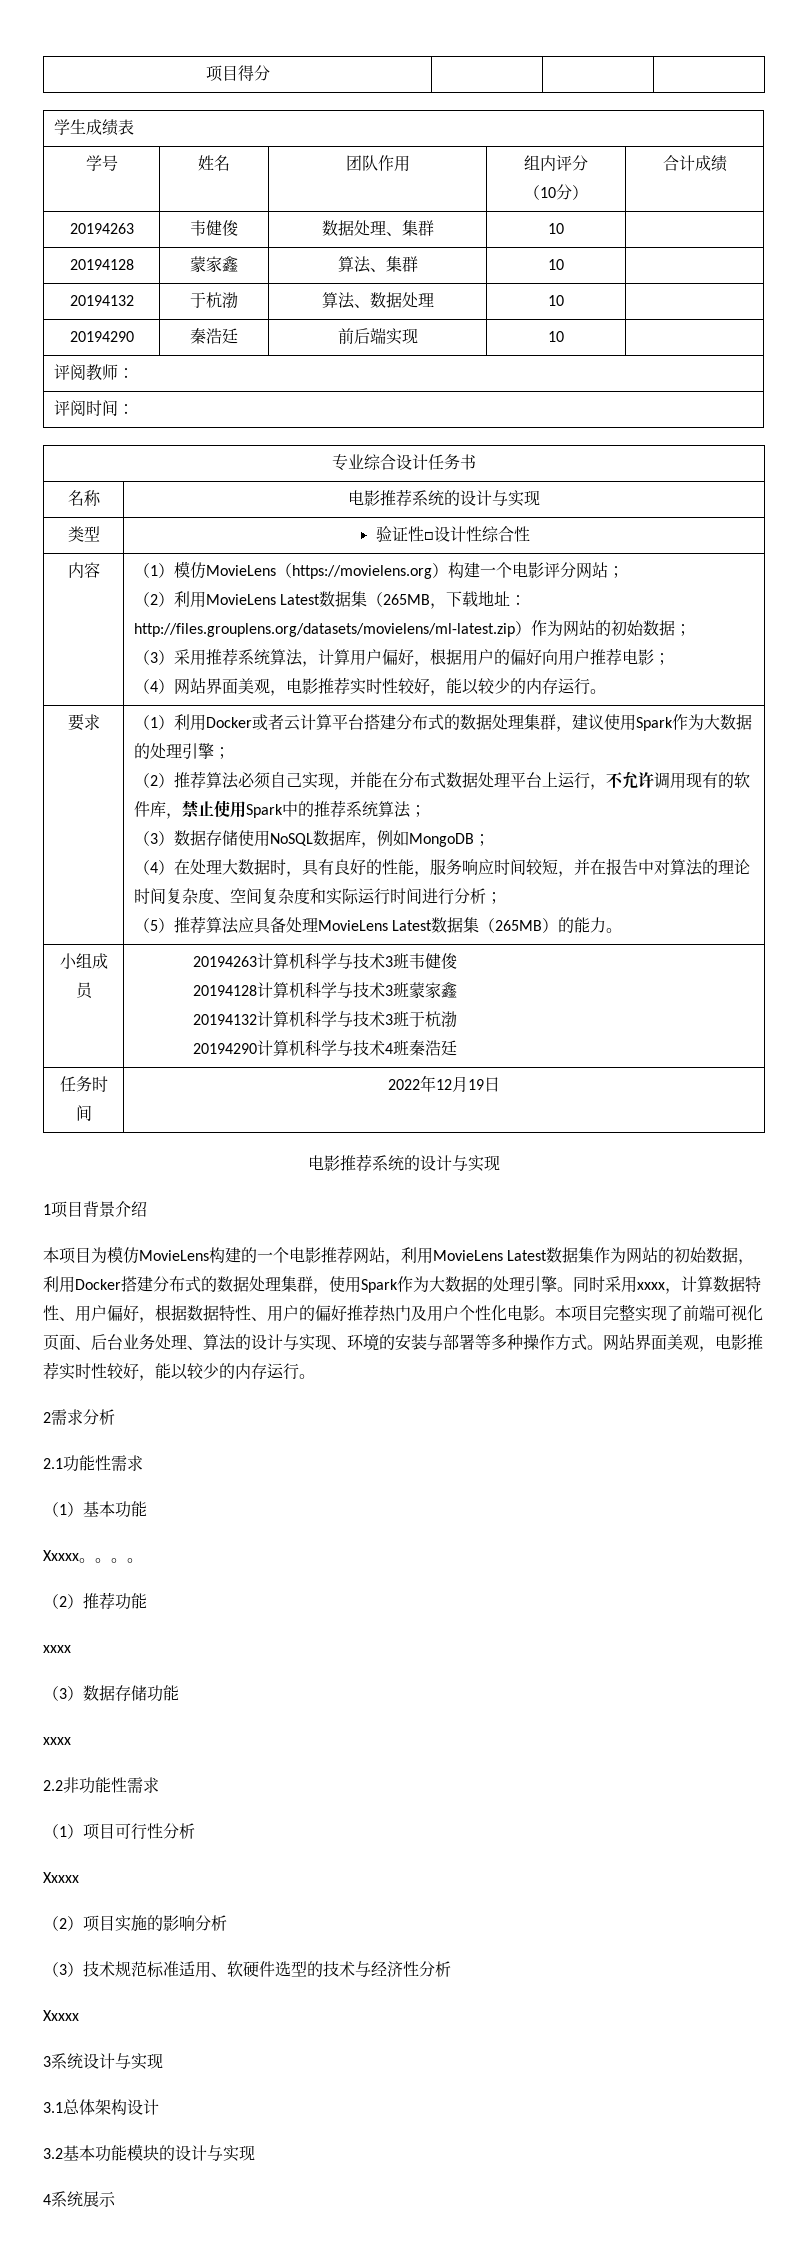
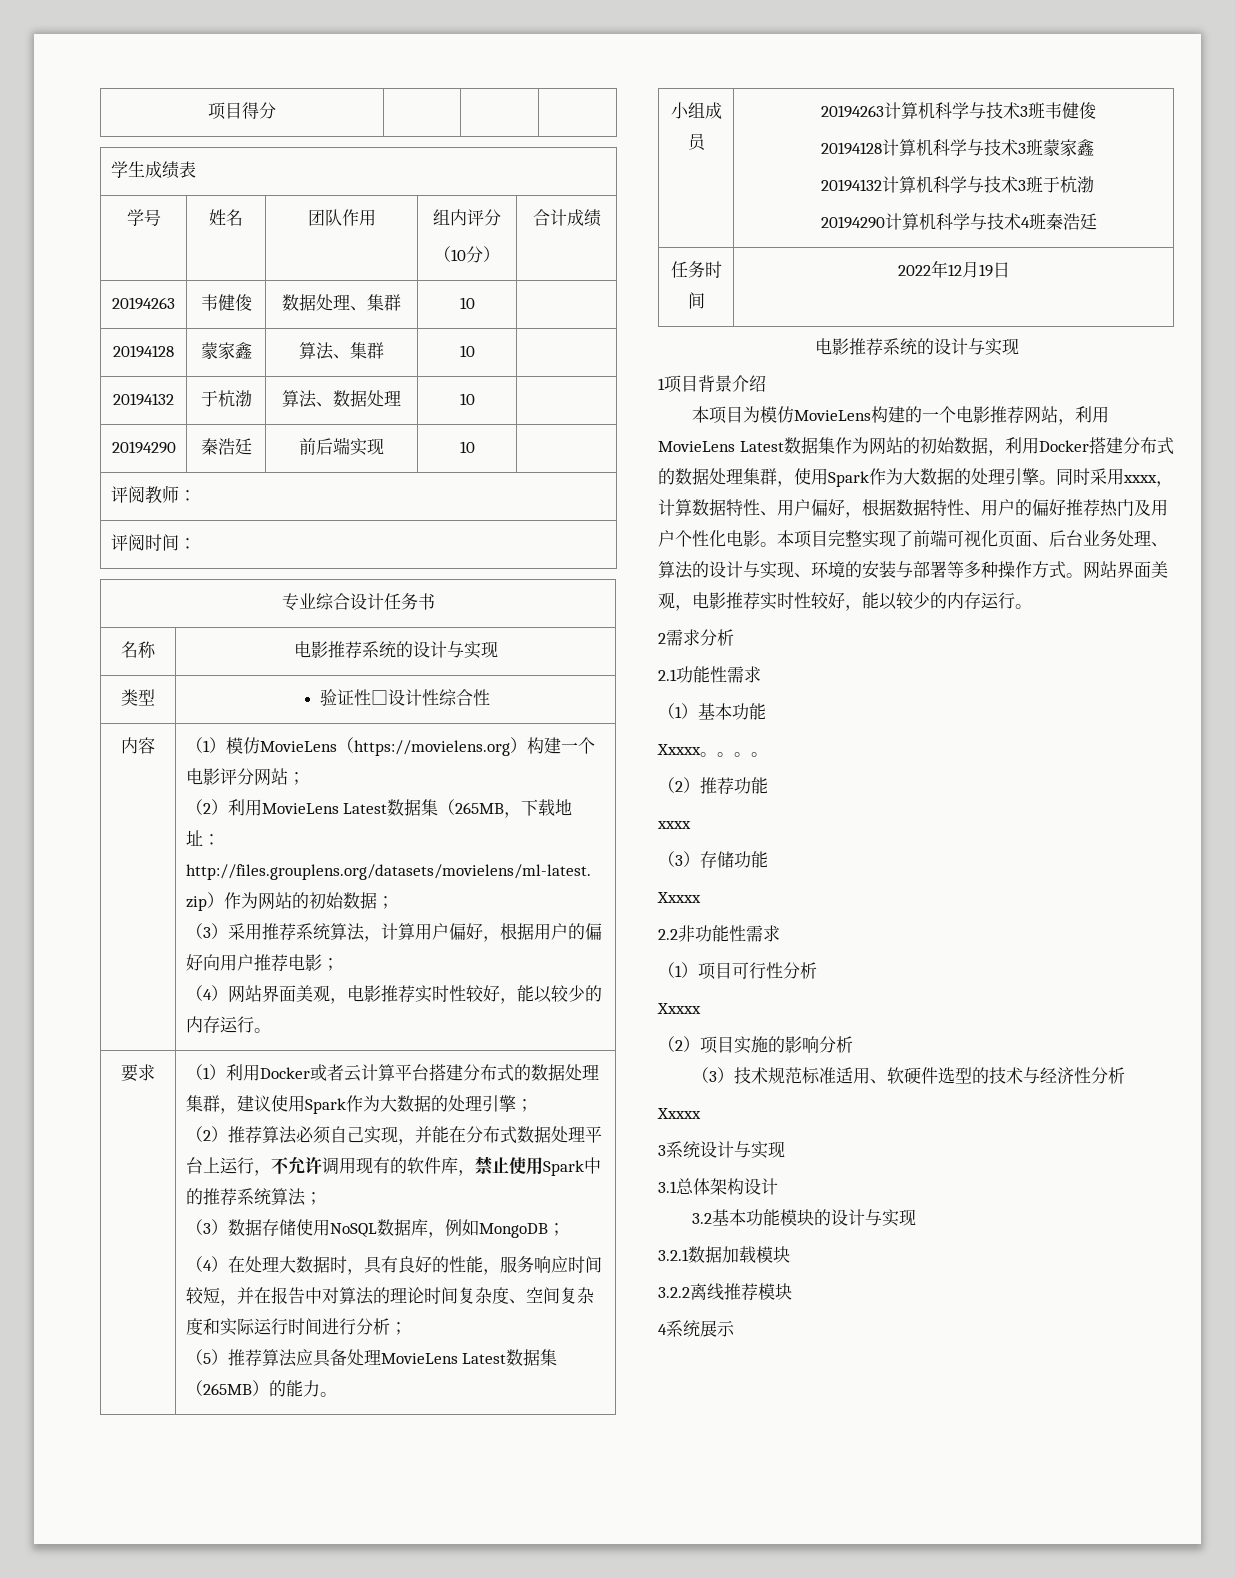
[83,1685,115,1701] 数据 -> (700, 859) none
[43,1737,71,1745] xxxx -> [657,892,701,903] Xxxxx
(255, 2153) none -> [658,1246,790,1263] [658,1283,792,1301] // 3.2.1数据加载模块 // 3.2.2离线推荐模块

